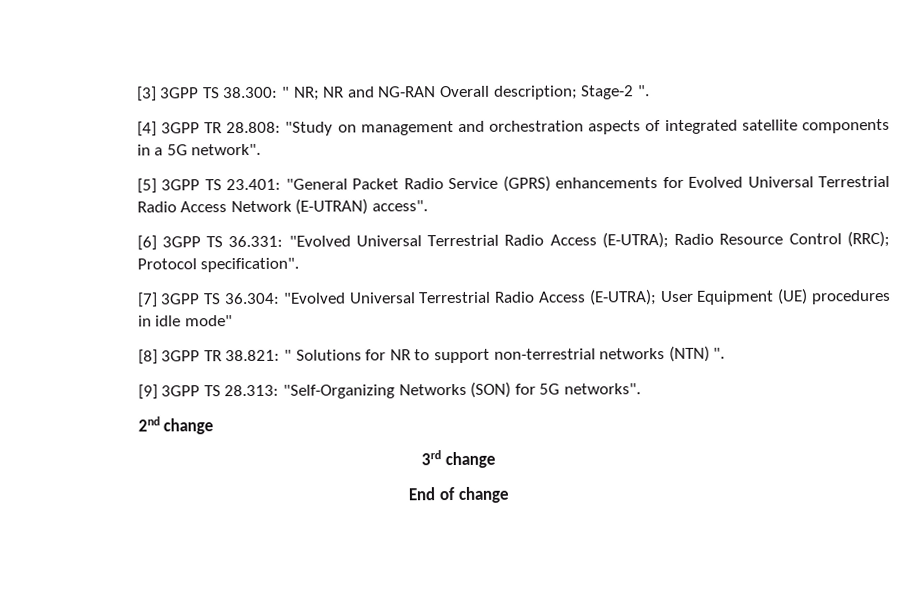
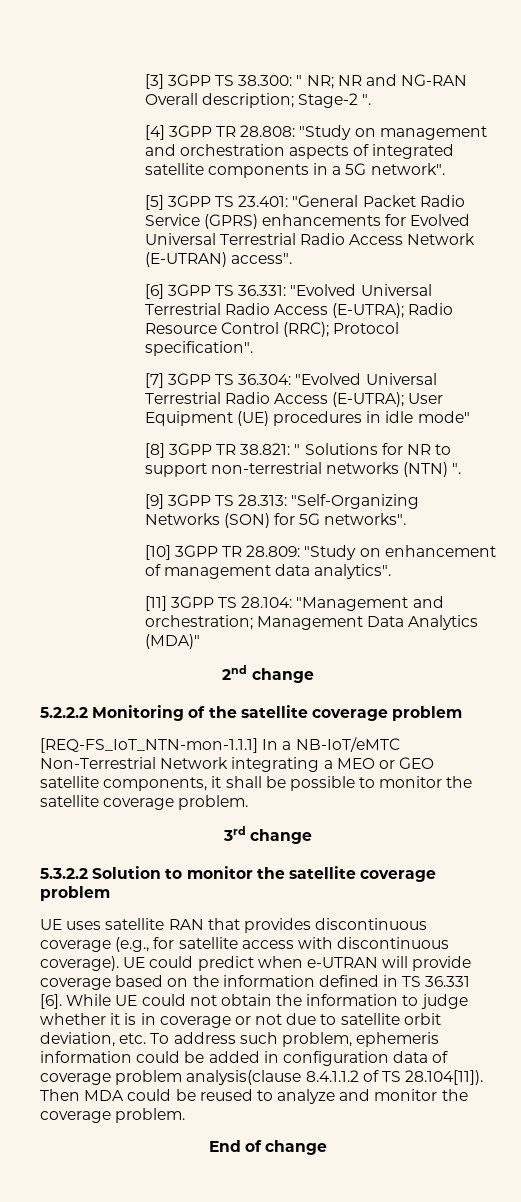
[137,416,215,435] [421,450,496,469] 2nd change // 3rd change -> [144,545,496,560] [144,564,392,579] [144,596,444,611] [144,615,479,630] [144,634,200,649] [222,665,314,683] [40,705,463,721] [40,737,400,753] [40,757,435,772] [40,776,473,791] [40,795,249,810] [222,826,313,844] [40,866,437,882] [40,886,110,901] [40,918,428,933] [40,937,450,952] [40,956,472,971] [40,975,471,990] [40,994,468,1009] [40,1013,441,1028] [40,1032,440,1047] [40,1051,449,1066] [40,1070,484,1085] [40,1089,468,1104] [40,1108,186,1123] [10] 3GPP TR 28.809: "Study on enhancement of management data analytics". // [11] 3GPP TS 28.104: "Management and orchestration; Management Data Analytics (MDA)" // 2nd change // 5.2.2.2 Monitoring of the satellite coverage problem // [REQ-FS_IoT_NTN-mon-1.1.1] In a NB-IoT/eMTC Non-Terrestrial Network integrating a MEO or GEO satellite components, it shall be possible to monitor the satellite coverage problem. // 3rd change // 5.3.2.2 Solution to monitor the satellite coverage problem // UE uses satellite RAN that provides discontinuous coverage (e.g., for satellite access with discontinuous coverage). UE could predict when e-UTRAN will provide coverage based on the information defined in TS 36.331 [6]. While UE could not obtain the information to judge whether it is in coverage or not due to satellite orbit deviation, etc. To address such problem, ephemeris information could be added in configuration data of coverage problem analysis(clause 8.4.1.1.2 of TS 28.104[11]). Then MDA could be reused to analyze and monitor the coverage problem.

